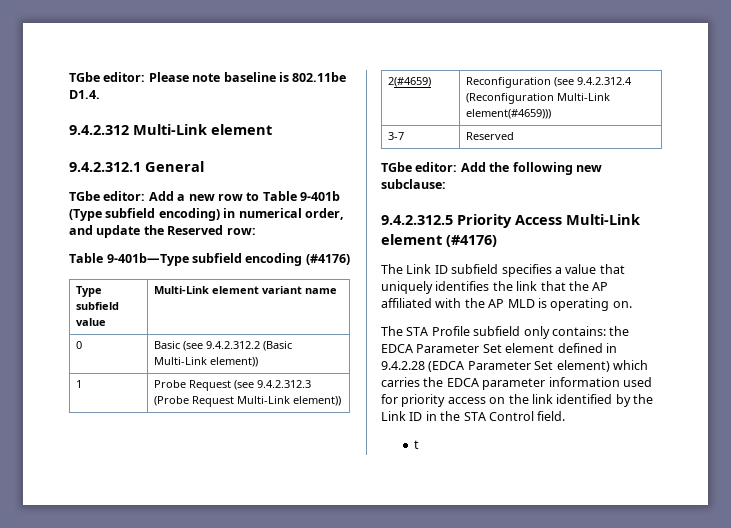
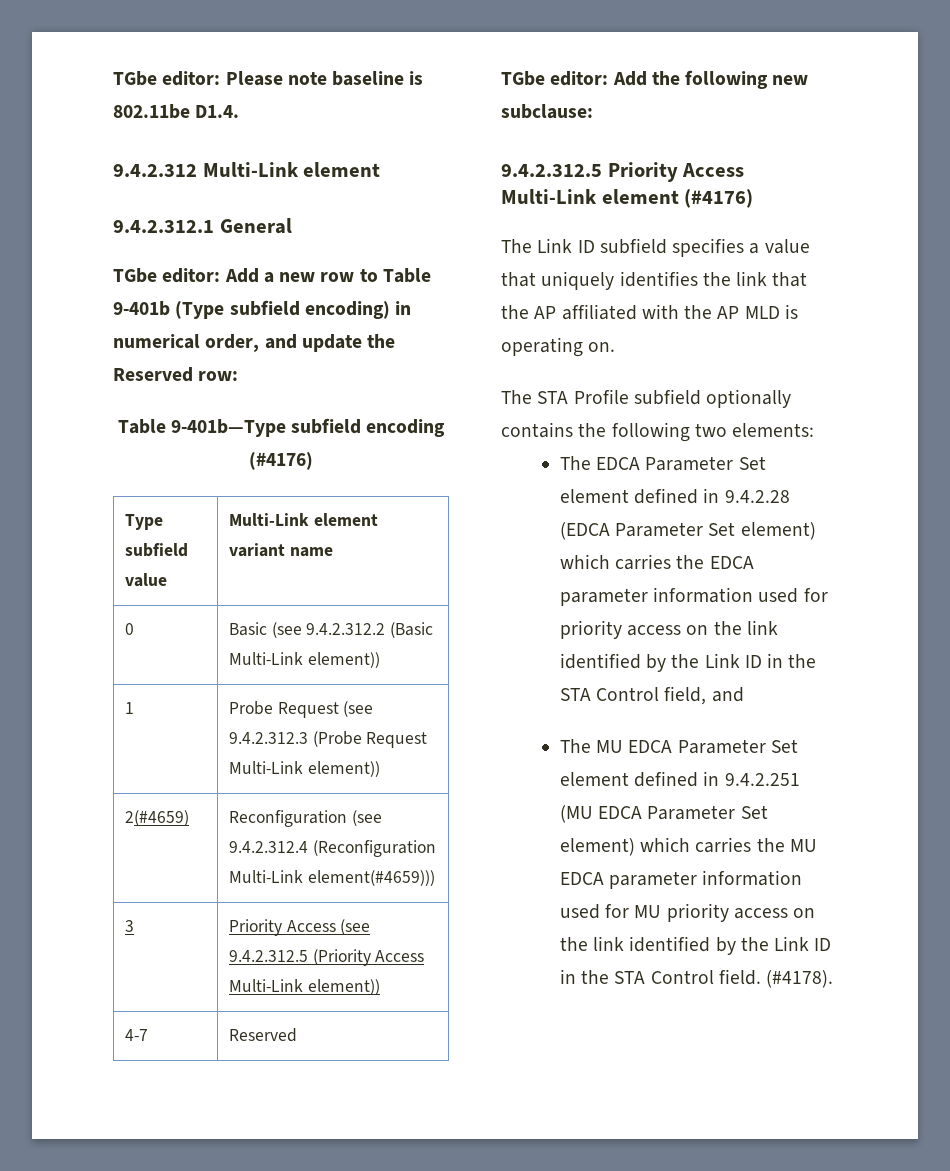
[388,132,405,140] 3-7 -> [124,920,134,932] [228,919,371,936] [228,949,425,966] [228,979,380,995] [124,1029,148,1041] 3 | Priority Access (see 9.4.2.312.5 (Priority Access Multi-Link element)) // 4-7
[523,326,630,339] only contains: the -> [706,389,792,408] [501,422,815,442] [559,456,591,470] optionally contains the following two elements: // The
(534, 416) none -> [664,686,744,705] [559,739,798,754] [559,771,800,787] [559,805,768,823] [559,837,817,856] [559,870,803,889] [559,903,816,922] [559,936,832,955] [559,969,714,984] field, and // The MU EDCA Parameter Set element defined in 9.4.2.251 (MU EDCA Parameter Set element) which carries the MU EDCA parameter information used for MU priority access on the link identified by the Link ID in the STA Control
[414,440,420,449] // t -> [766,970,834,988] (#4178).

